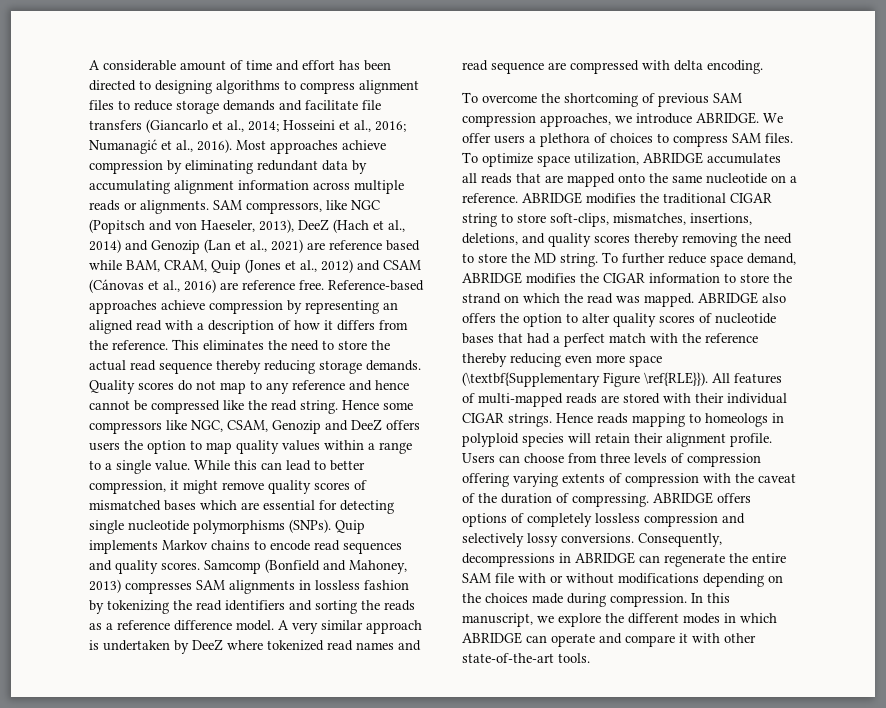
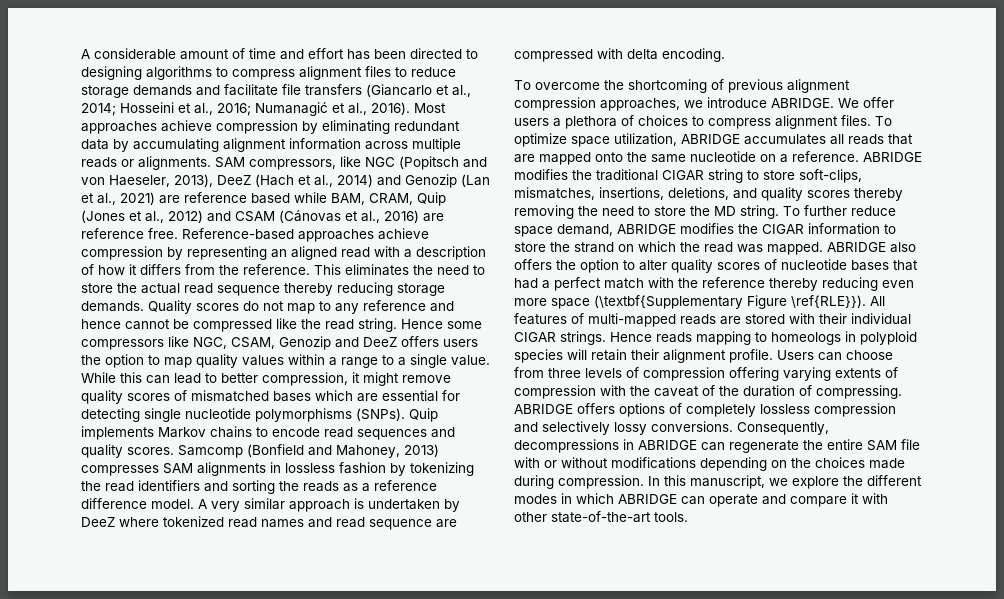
[713,93,742,103] SAM -> [787,79,850,93] alignment
[732,133,761,143] SAM -> [775,115,838,129] alignment

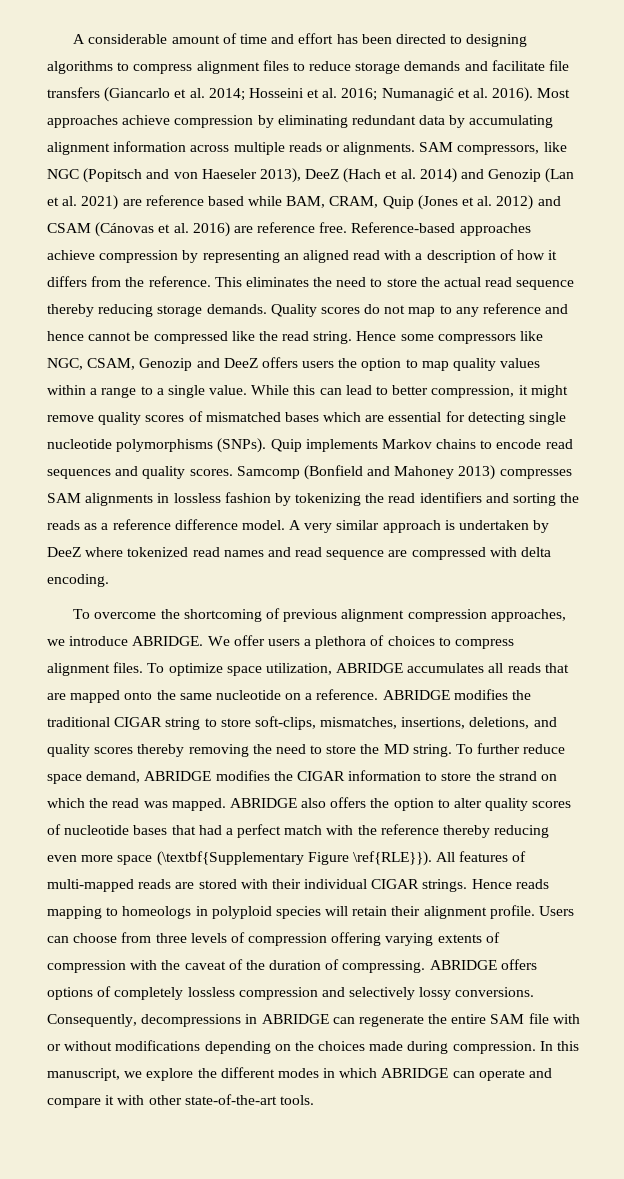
[452,85,471,97] al., -> [189,88,205,98] al.
[194,103,213,115] al., -> [322,88,338,98] al.
[348,103,367,115] al., -> [473,88,489,98] al.
[109,175,170,187] Haeseler, -> [201,169,257,179] Haeseler
[314,175,333,187] al., -> [400,169,416,179] al.
[97,193,116,205] al., -> [62,196,78,206] al.
[145,211,164,223] al., -> [477,196,493,206] al.
[361,211,380,223] al., -> [173,223,189,233] al.
[336,445,400,458] Mahoney, -> [394,466,455,479] Mahoney

